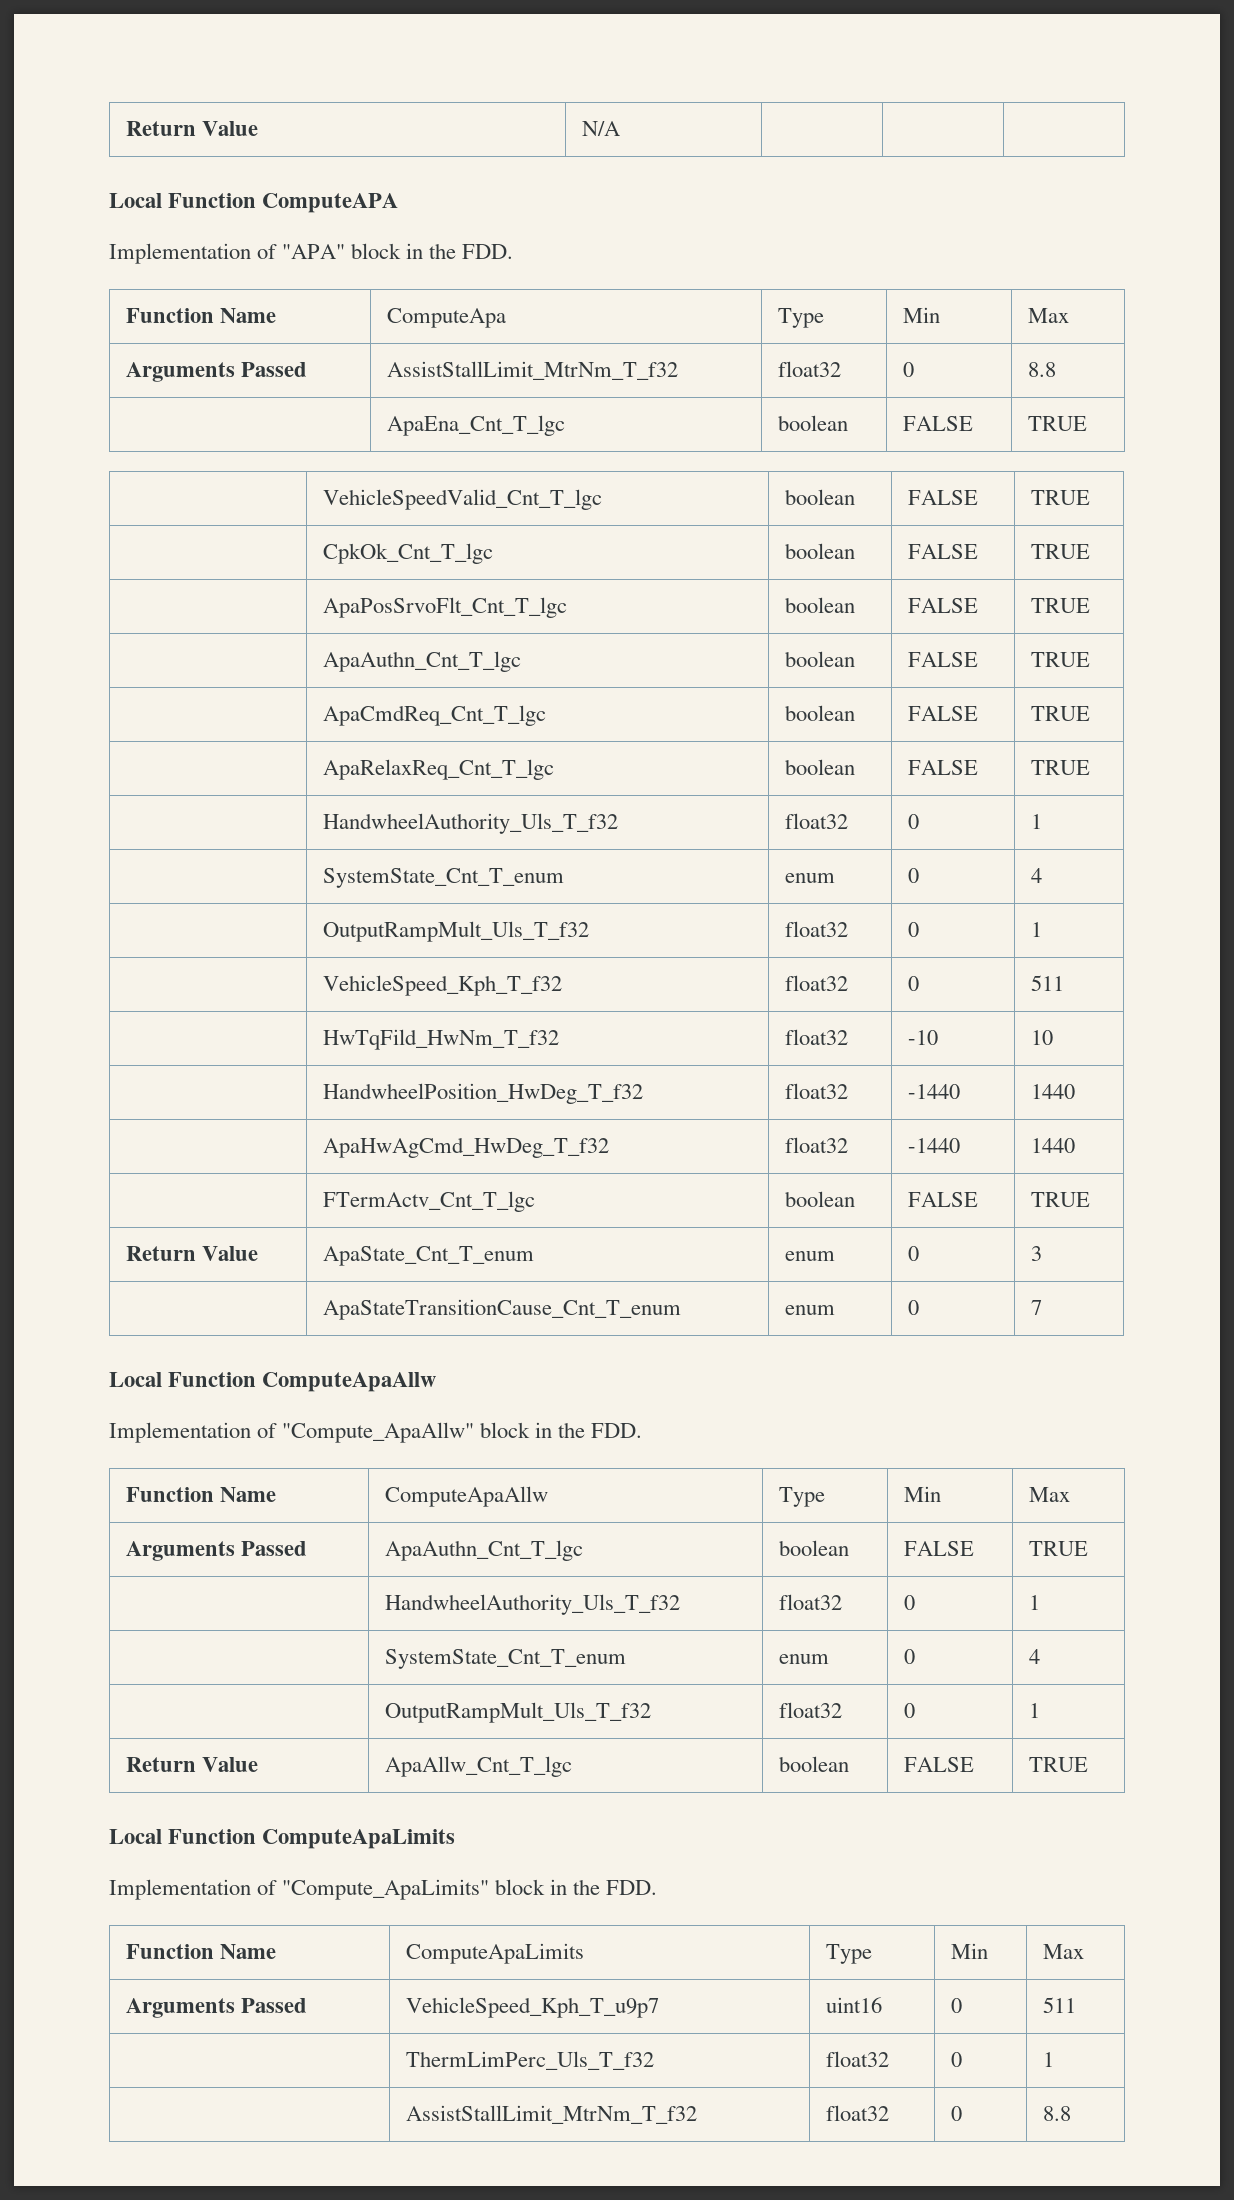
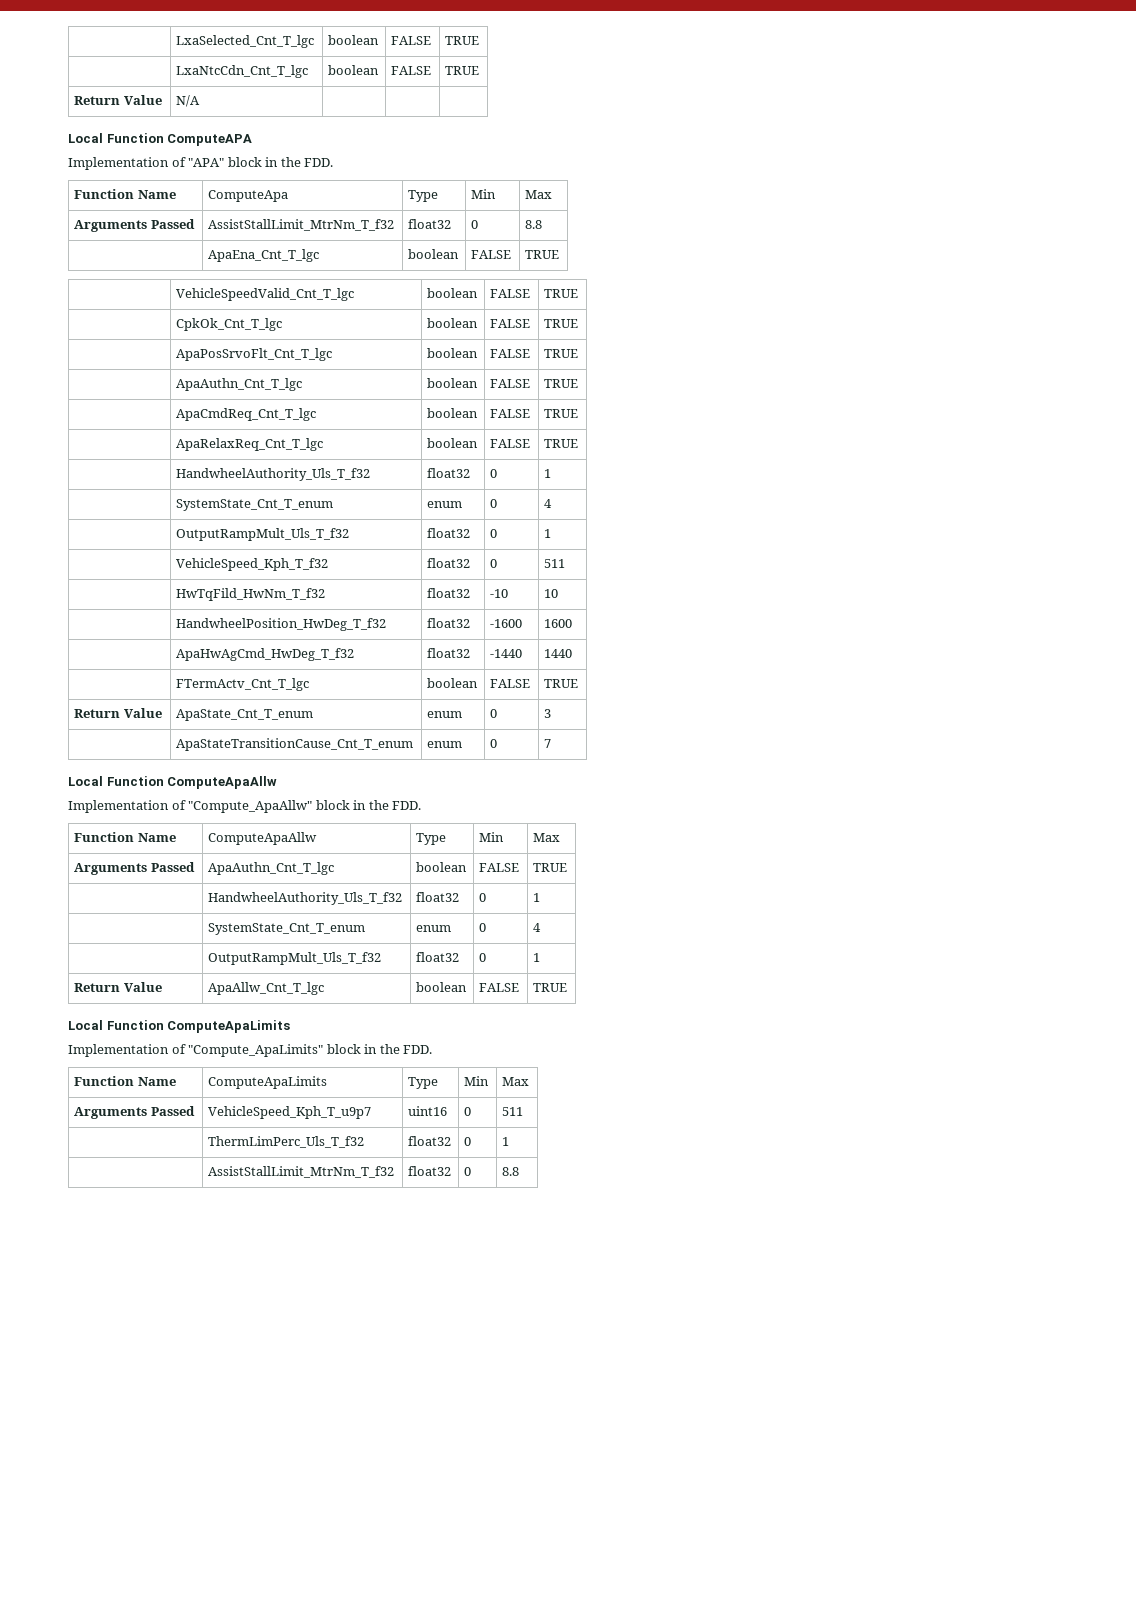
(125, 128) none -> [176,35,315,48] [328,35,380,45] [391,36,432,45] [445,36,480,45] [176,65,309,78] [328,65,380,75] [391,66,432,75] [445,66,480,75] | LxaSelected_Cnt_T_lgc | boolean | FALSE | TRUE // | LxaNtcCdn_Cnt_T_lgc | boolean | FALSE | TRUE //
[907,1084,960,1099] [1030,1084,1075,1099] -1440 | 1440 -> [490,619,523,628] [544,619,573,628] -1600 | 1600

